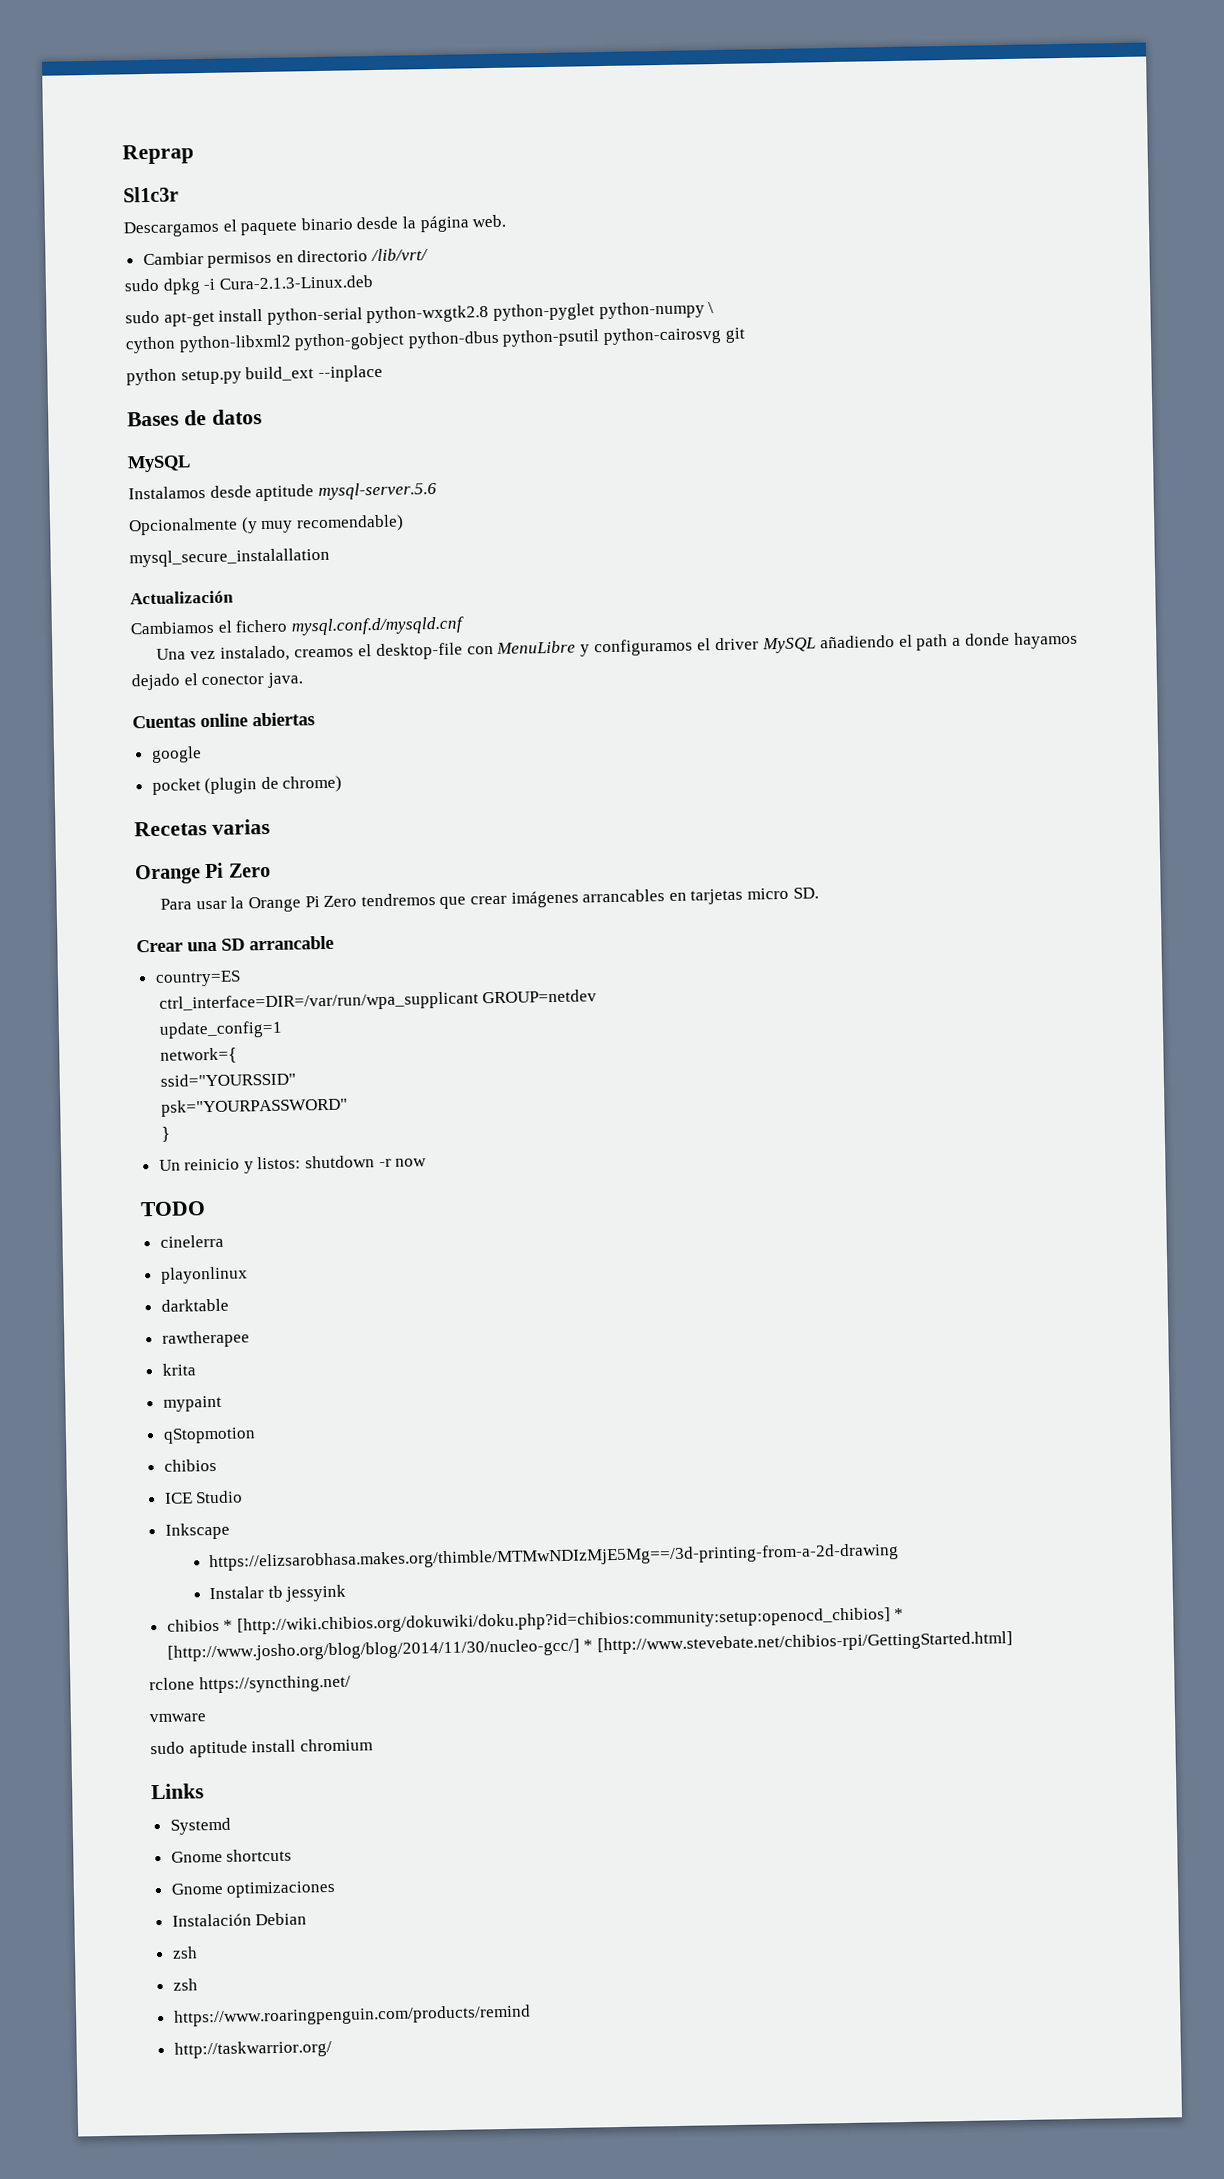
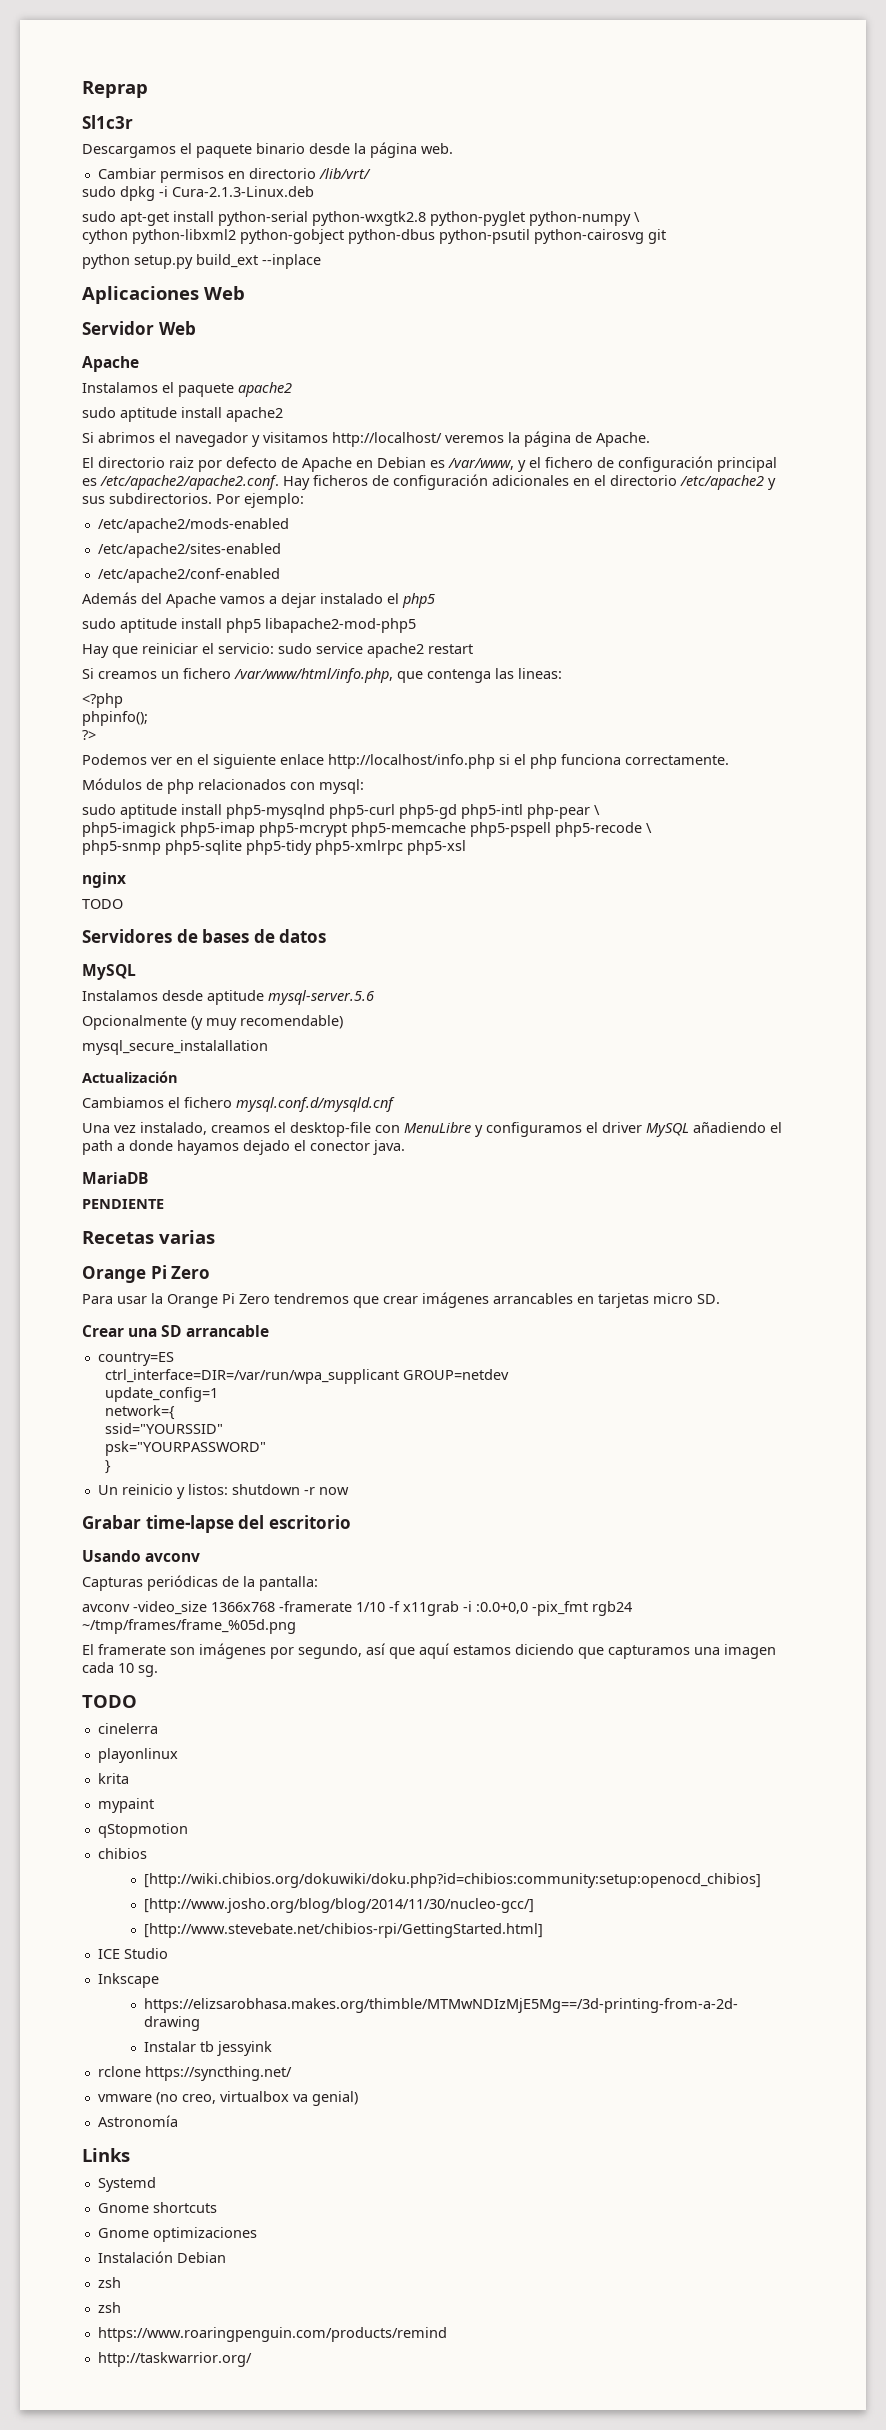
[127,411,179,427] Bases -> [82,286,245,304] [82,321,196,335] [82,356,139,372] [82,382,292,397] [82,407,283,422] [82,431,650,447] [82,456,777,472] [82,474,776,490] [82,493,304,508] [97,518,289,533] [97,543,281,558] [97,568,280,583] [82,592,435,608] [82,618,416,633] [82,643,473,658] [82,668,562,683] [82,693,123,708] [82,711,148,726] [82,730,96,740] [82,754,729,769] [82,778,364,794] [82,804,600,819] [82,822,652,837] [82,840,466,855] [82,872,126,888] [82,899,123,909] [82,929,250,943] Aplicaciones Web // Servidor Web // Apache // Instalamos el paquete apache2 // sudo aptitude install apache2 // Si abrimos el navegador y visitamos http://localhost/ veremos la página de Apache. // El directorio raiz por defecto de Apache en Debian es /var/www, y el fichero de configuración principal es /etc/apache2/apache2.conf. Hay ficheros de configuración adicionales en el directorio /etc/apache2 y sus subdirectorios. Por ejemplo: // /etc/apache2/mods-enabled // /etc/apache2/sites-enabled // /etc/apache2/conf-enabled // Además del Apache vamos a dejar instalado el php5 // sudo aptitude install php5 libapache2-mod-php5 // Hay que reiniciar el servicio: sudo service apache2 restart // Si creamos un fichero /var/www/html/info.php, que contenga las lineas: // <?php // phpinfo(); // ?> // Podemos ver en el siguiente enlace http://localhost/info.php si el php funciona correctamente. // Módulos de php relacionados con mysql: // sudo aptitude install php5-mysqlnd php5-curl php5-gd php5-intl php-pear \ // php5-imagick php5-imap php5-mcrypt php5-memcache php5-pspell php5-recode \ // php5-snmp php5-sqlite php5-tidy php5-xmlrpc php5-xsl // nginx // TODO // Servidores de bases
[132,712,315,729] [150,746,202,763] [151,775,343,795] Cuentas online abiertas // google // pocket (plugin de chrome) -> [82,1172,148,1184] [82,1199,164,1209] MariaDB // PENDIENTE
(428, 1162) none -> [82,1515,351,1533] [82,1550,201,1562] [82,1575,318,1591] [82,1601,632,1616] [82,1619,296,1634] [82,1643,776,1659] [82,1662,158,1677] // Grabar time-lapse del escritorio // Usando avconv // Capturas periódicas de la pantalla: // avconv -video_size 1366x768 -framerate 1/10 -f x11grab -i :0.0+0,0 -pix_fmt rgb24 ~/tmp/frames/frame_%05d.png // El framerate son imágenes por segundo, así que aquí estamos diciendo que capturamos una imagen cada 10 sg.
[160,1298,229,1312] [161,1330,250,1348] // darktable // rawtherapee -> (178, 1755) none
(217, 1465) none -> [144,1873,762,1888] [144,1898,535,1913] [144,1923,544,1938] // [http://wiki.chibios.org/dokuwiki/doku.php?id=chibios:community:setup:openocd_chibios] // [http://www.josho.org/blog/blog/2014/11/30/nucleo-gcc/] // [http://www.stevebate.net/chibios-rpi/GettingStarted.html]
[166,1607,905,1635] [166,1631,1013,1662] [149,1674,351,1694] [149,1713,206,1723] [150,1738,373,1758] chibios * [http://wiki.chibios.org/dokuwiki/doku.php?id=chibios:community:setup:openocd_chibios] * [http://www.josho.org/blog/blog/2014/11/30/nucleo-gcc/] * [http://www.stevebate.net/chibios-rpi/GettingStarted.html] // rclone https://syncthing.net/ // vmware // sudo aptitude install chromium -> [97,2066,292,2081] [97,2091,358,2106] [97,2115,178,2127] rclone https://syncthing.net/ // vmware (no creo, virtualbox va genial) // Astronomía

